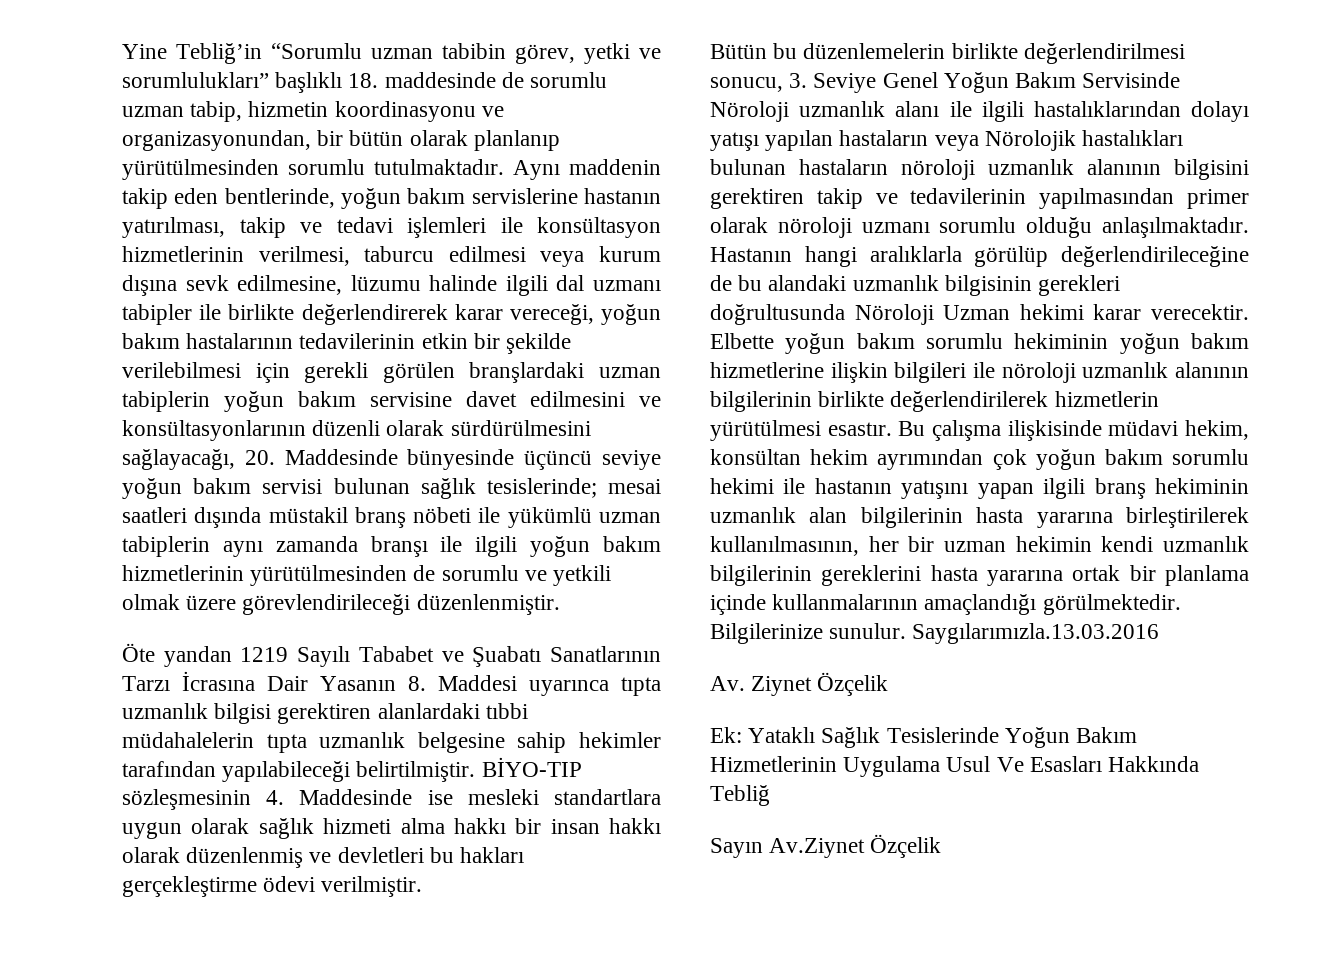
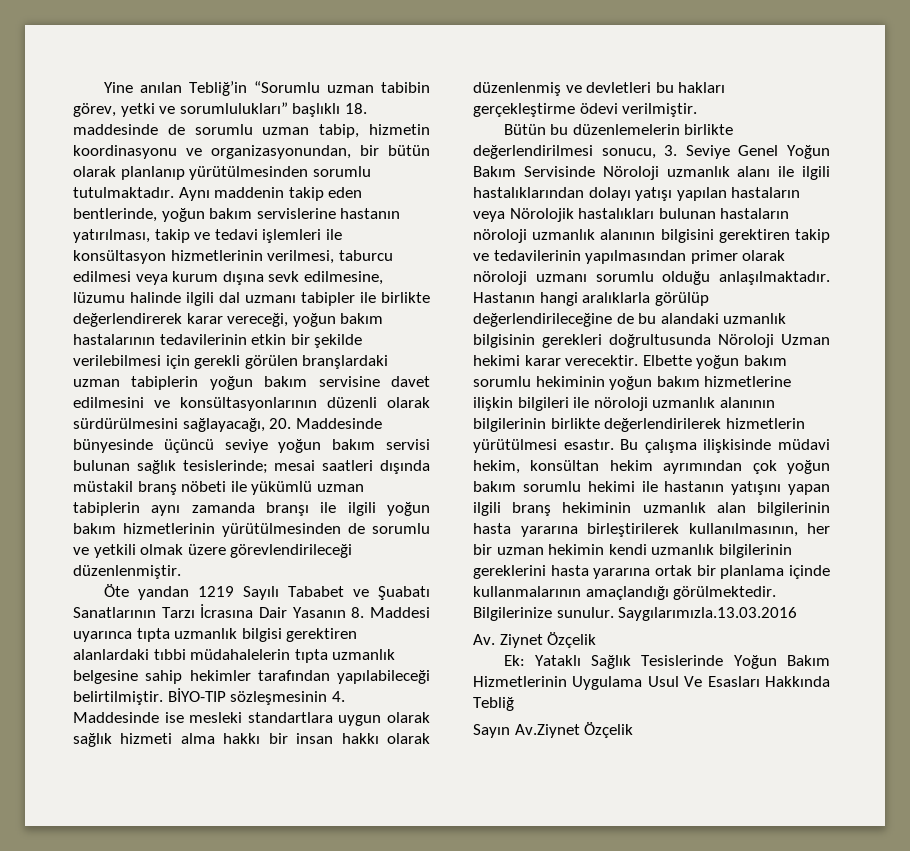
(167, 51) none -> [139,82,182,93] anılan

